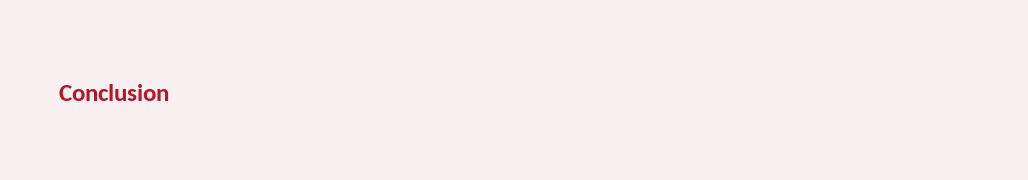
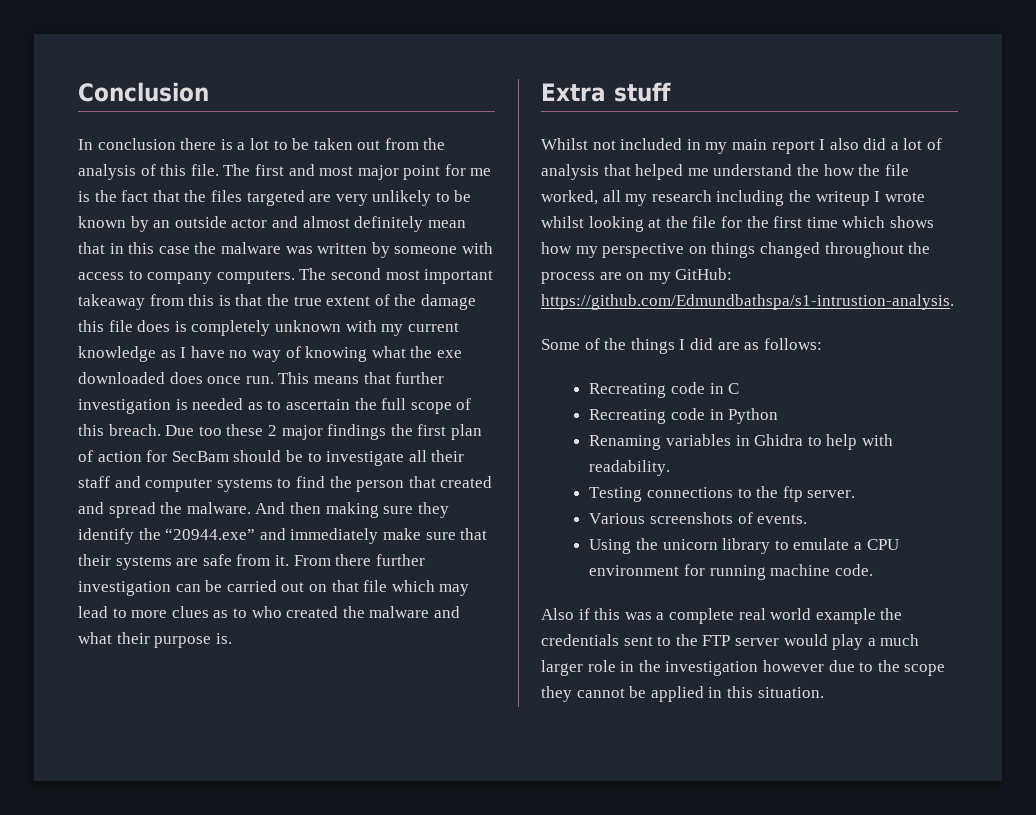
(169, 92) none -> [78,138,446,150] [78,164,492,180] [78,190,472,206] [78,216,466,232] [78,242,493,258] [78,268,494,284] [78,294,476,310] [78,320,459,336] [78,346,462,362] [78,372,445,384] [78,398,472,414] [78,424,482,440] [78,450,465,466] [78,476,493,492] [78,502,449,518] [78,528,488,544] [78,554,425,570] [78,580,470,596] [78,606,460,618] [78,632,232,648] [541,82,671,102] [541,138,943,154] [541,164,909,180] [541,190,925,206] [541,216,934,232] [541,242,931,258] [541,268,733,284] [541,294,954,310] [541,338,822,354] [589,382,740,398] [589,408,779,424] [589,434,893,450] [589,460,671,476] [589,486,856,502] [589,512,808,524] [589,538,899,554] [589,564,873,580] [541,608,903,624] [541,634,920,650] [541,660,946,676] [541,686,824,702] // In conclusion there is a lot to be taken out from the analysis of this file. The first and most major point for me is the fact that the files targeted are very unlikely to be known by an outside actor and almost definitely mean that in this case the malware was written by someone with access to company computers. The second most important takeaway from this is that the true extent of the damage this file does is completely unknown with my current knowledge as I have no way of knowing what the exe downloaded does once run. This means that further investigation is needed as to ascertain the full scope of this breach. Due too these 2 major findings the first plan of action for SecBam should be to investigate all their staff and computer systems to find the person that created and spread the malware. And then making sure they identify the “20944.exe” and immediately make sure that their systems are safe from it. From there further investigation can be carried out on that file which may lead to more clues as to who created the malware and what their purpose is. // Extra stuff // Whilst not included in my main report I also did a lot of analysis that helped me understand the how the file worked, all my research including the writeup I wrote whilst looking at the file for the first time which shows how my perspective on things changed throughout the process are on my GitHub: https://github.com/Edmundbathspa/s1-intrustion-analysis. // Some of the things I did are as follows: // Recreating code in C // Recreating code in Python // Renaming variables in Ghidra to help with readability. // Testing connections to the ftp server. // Various screenshots of events. // Using the unicorn library to emulate a CPU environment for running machine code. // Also if this was a complete real world example the credentials sent to the FTP server would play a much larger role in the investigation however due to the scope they cannot be applied in this situation.

